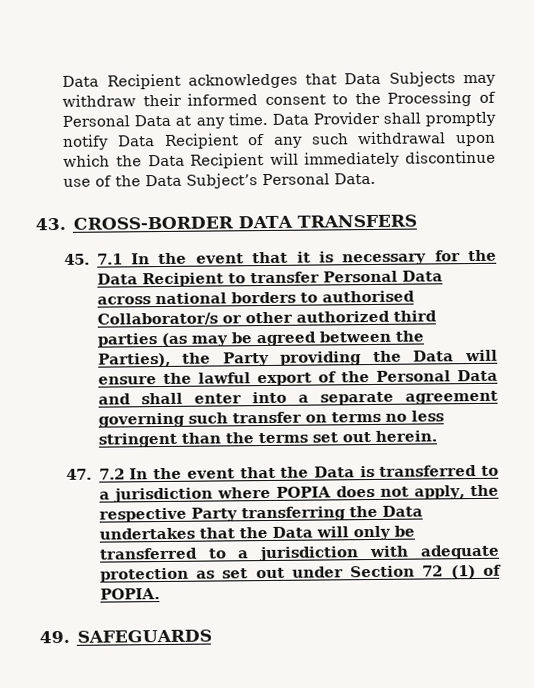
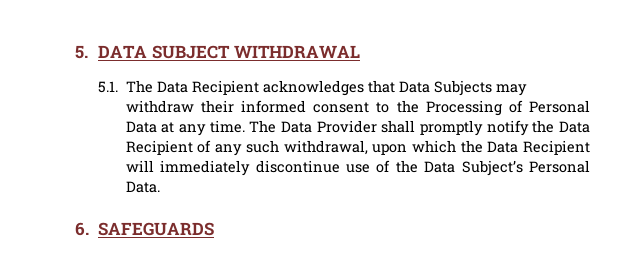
(62, 81) none -> [75,45,360,59] [98,80,153,93] 5. DATA SUBJECT WITHDRAWAL // 5.1. The
(268, 119) none -> [249,120,277,133] The
(110, 142) none -> [532,120,555,133] the
[357,131,447,145] withdrawal -> [283,140,368,155] withdrawal,
[35,214,418,231] [64,249,498,266] [96,270,443,288] [96,290,415,305] [96,310,437,326] [96,330,424,348] [97,349,499,368] [97,369,498,387] [97,390,499,406] [97,410,444,428] [97,430,437,448] [66,464,499,480] [98,484,500,503] [98,505,423,523] [98,525,415,541] [98,544,501,562] [99,564,503,583] [99,588,160,600] [39,630,70,644] 43. CROSS-BORDER DATA TRANSFERS // 45. 7.1 In the event that it is necessary for the Data Recipient to transfer Personal Data across national borders to authorised Collaborator/s or other authorized third parties (as may be agreed between the Parties), the Party providing the Data will ensure the lawful export of the Personal Data and shall enter into a separate agreement governing such transfer on terms no less stringent than the terms set out herein. // 47. 7.2 In the event that the Data is transferred to a jurisdiction where POPIA does not apply, the respective Party transferring the Data undertakes that the Data will only be transferred to a jurisdiction with adequate protection as set out under Section 72 (1) of POPIA. // 49. -> [75,222,89,236] 6.

